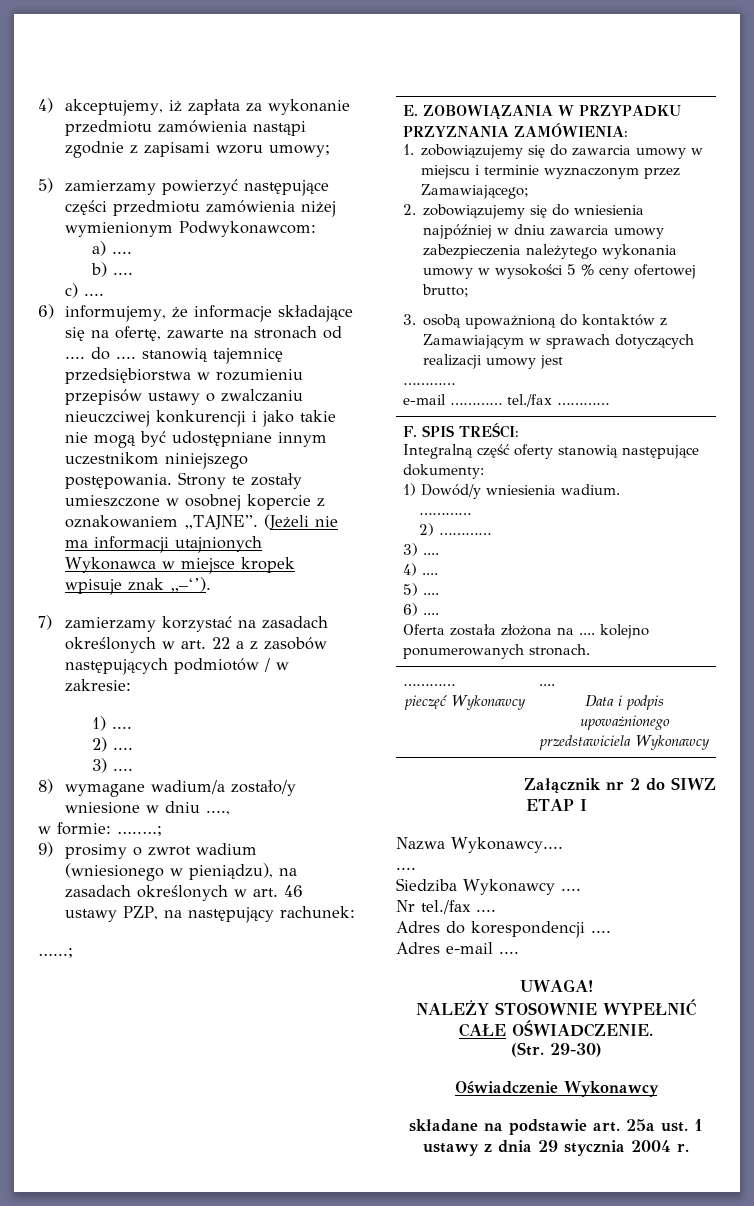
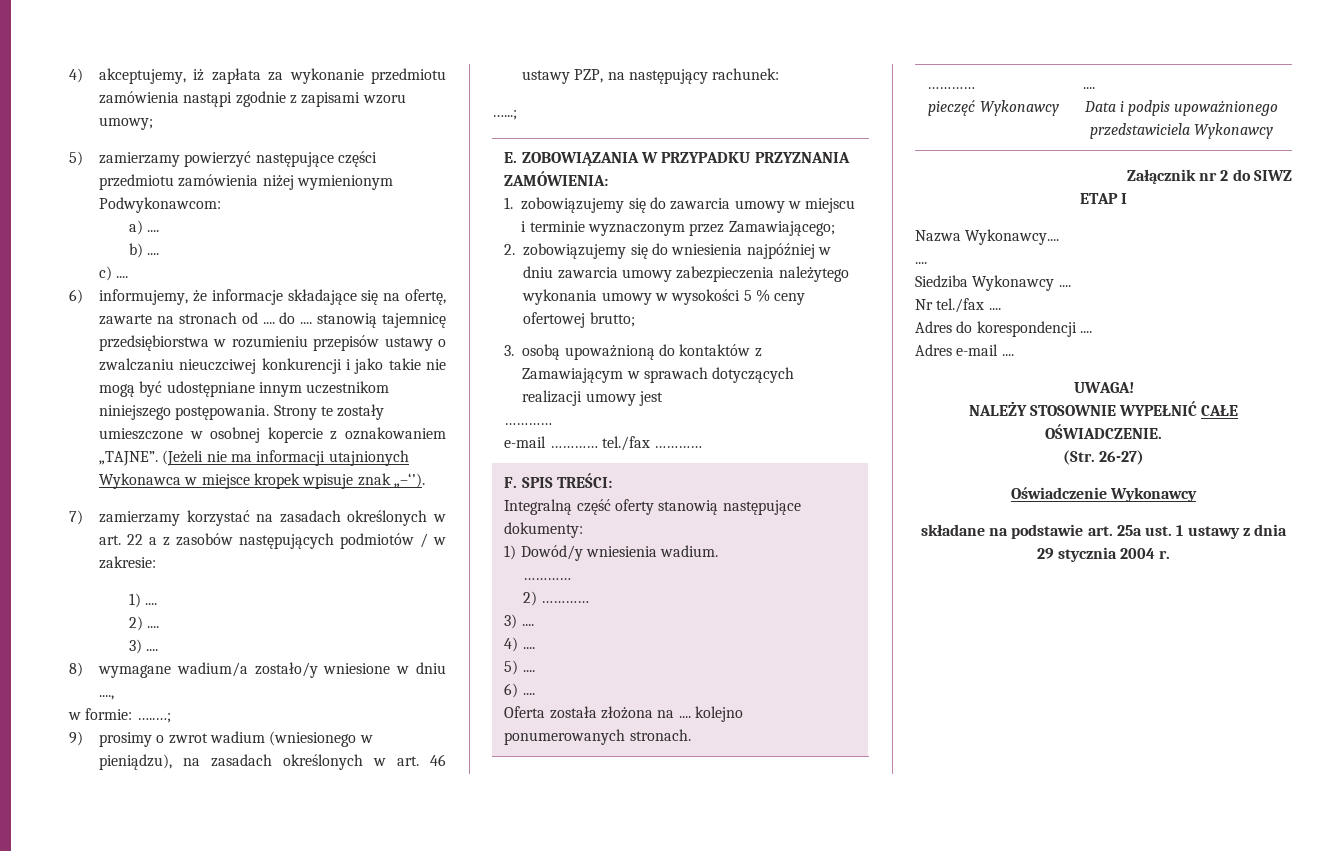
[549,1043,602,1057] 29-30) -> [1099,450,1145,465] 26-27)

